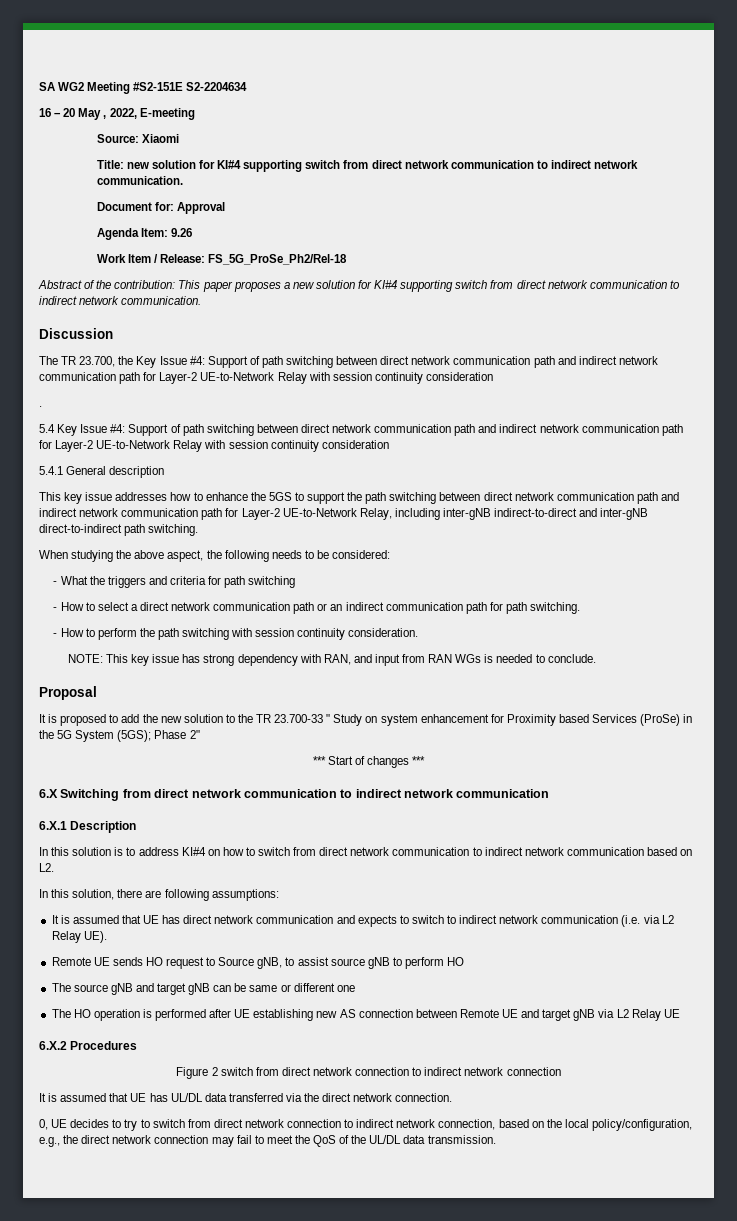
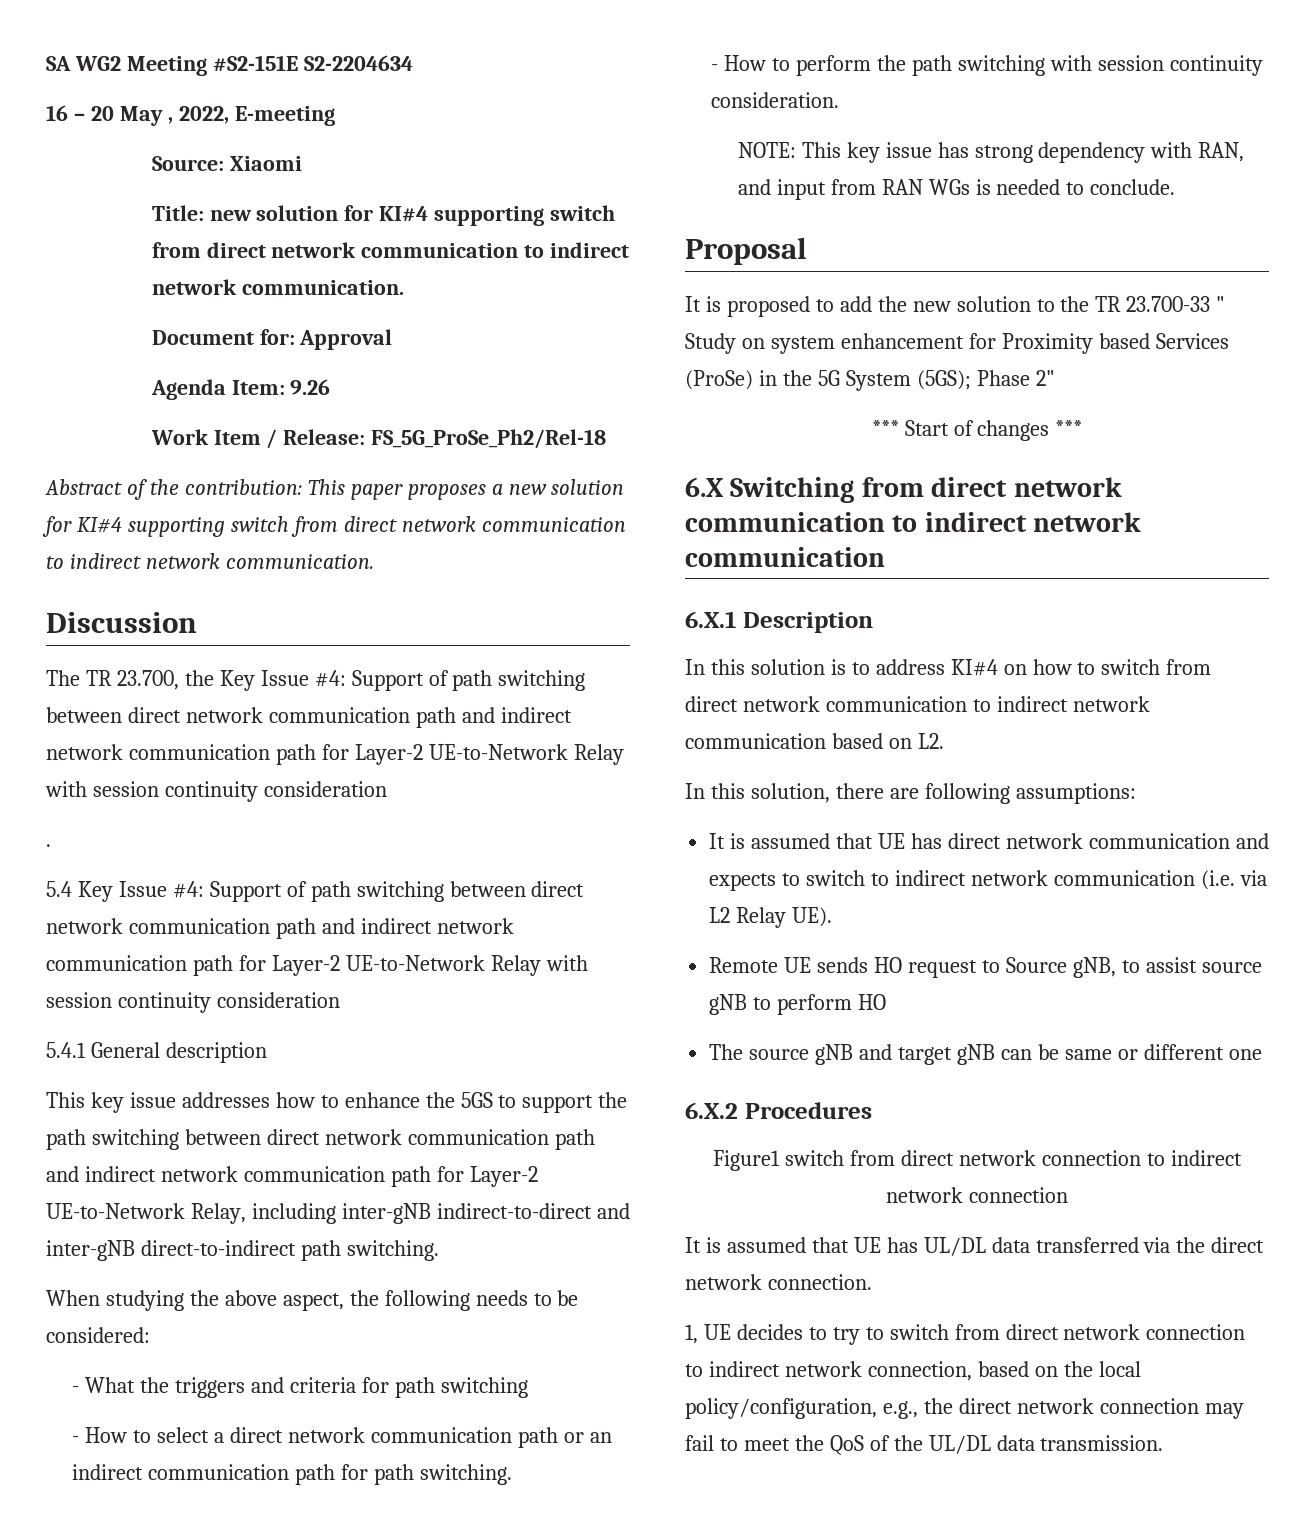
[51,1009,680,1021] // The HO operation is performed after UE establishing new AS connection between Remote UE and target gNB via L2 Relay UE -> (1262, 1054) none
[176,1067,218,1079] Figure 2 -> [713,1150,781,1171] Figure1
[39,1119,48,1130] 0, -> [685,1324,698,1344] 1,

